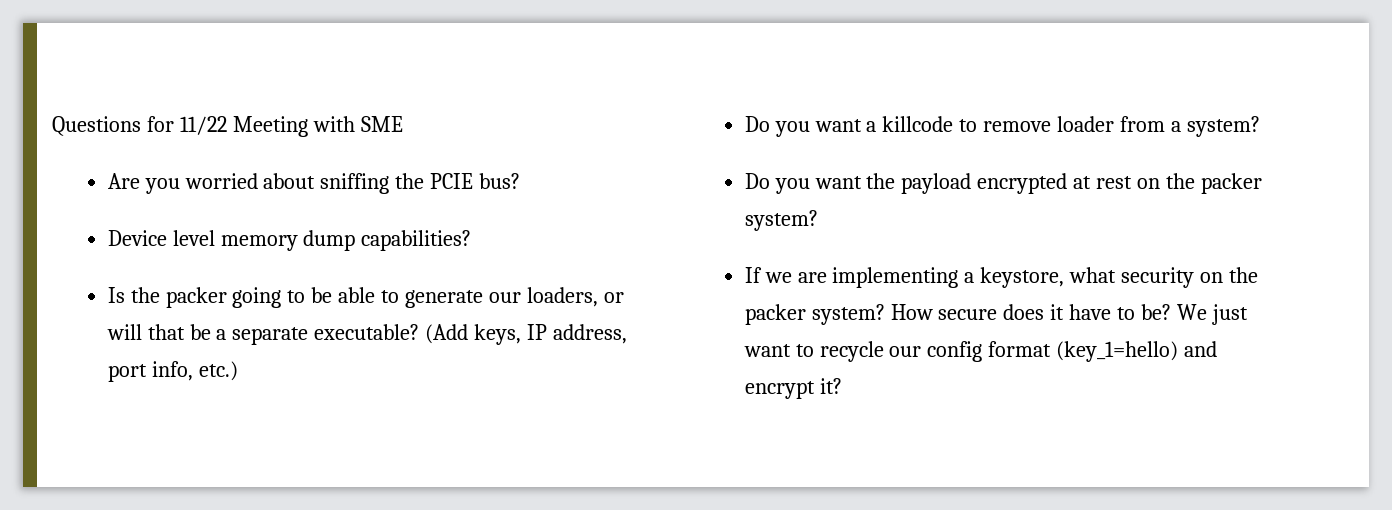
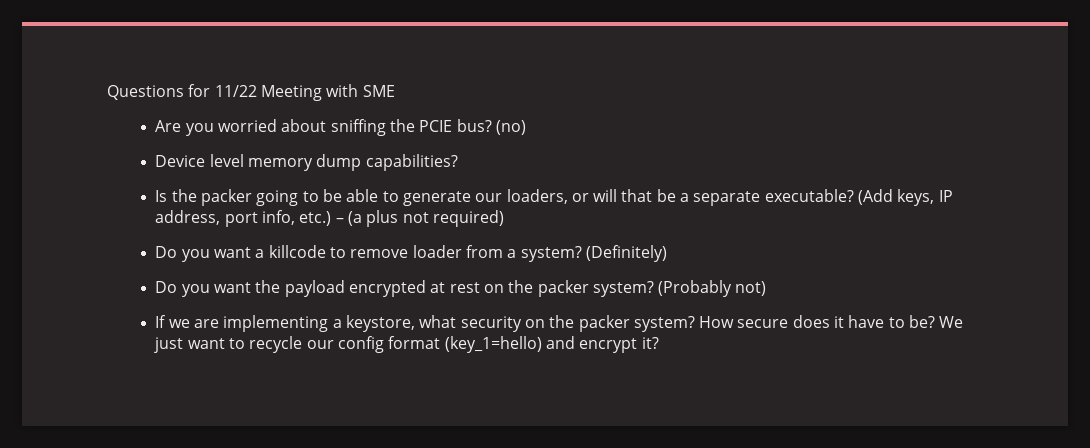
(521, 181) none -> [495,120,526,135] (no)
(238, 371) none -> [335,210,504,227] – (a plus not required)
(1261, 126) none -> [585,245,667,262] (Definitely)
(818, 220) none -> [658,280,767,297] (Probably not)

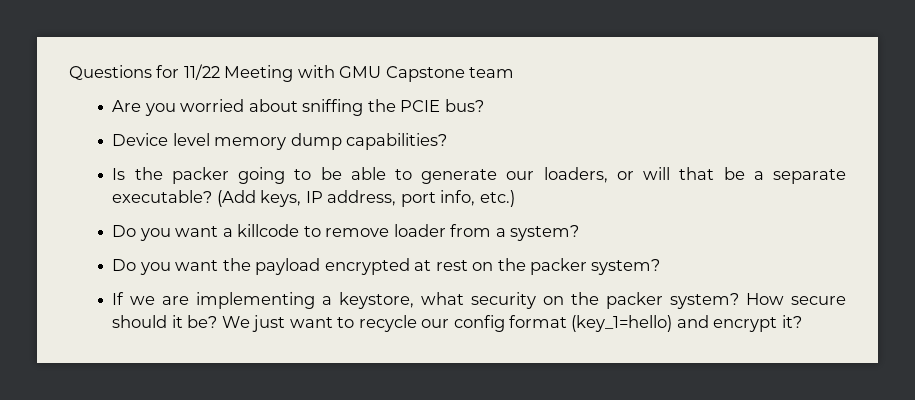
[362,85,395,97] SME -> [339,66,515,82] GMU Capstone team
[495,120,526,135] (no) -> (484, 105) none
[335,210,504,227] – (a plus not required) -> (515, 198) none
[585,245,667,262] (Definitely) -> (580, 233) none
[658,280,767,297] (Probably not) -> (661, 267) none
[792,315,905,328] does it have to -> [112,315,183,328] should it

